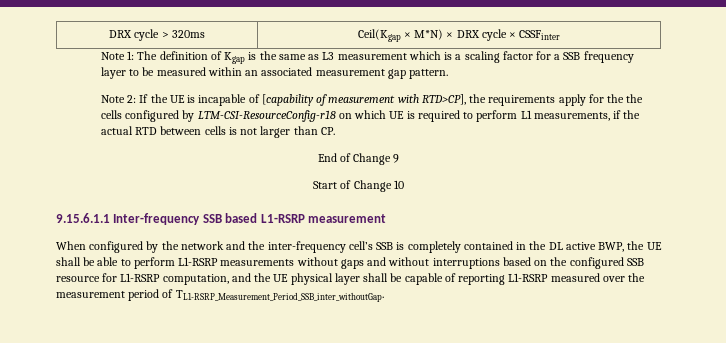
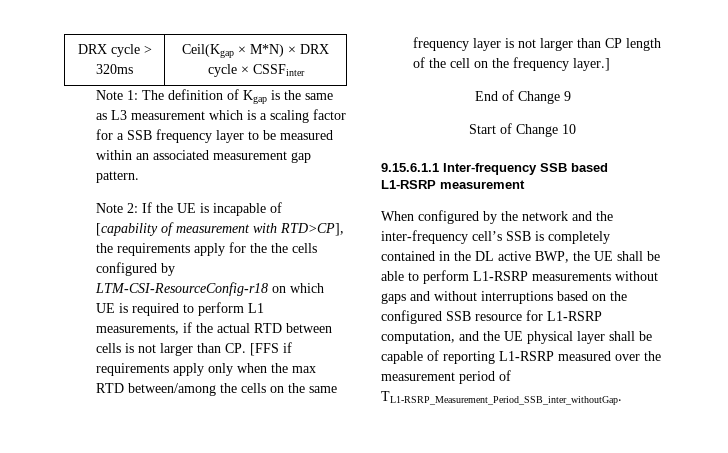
(335, 131) none -> [250,342,293,356] [96,363,317,376] [96,383,338,396] [413,37,662,51] [413,57,611,71] [FFS if requirements apply only when the max RTD between/among the cells on the same frequency layer is not larger than CP length of the cell on the frequency layer.]

